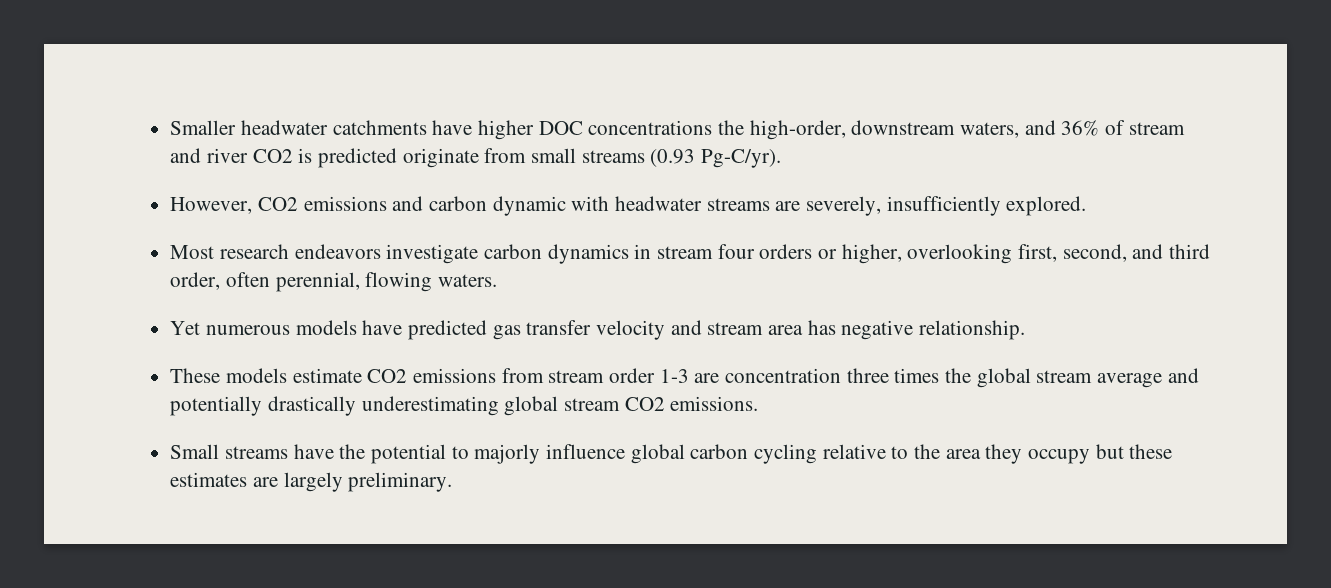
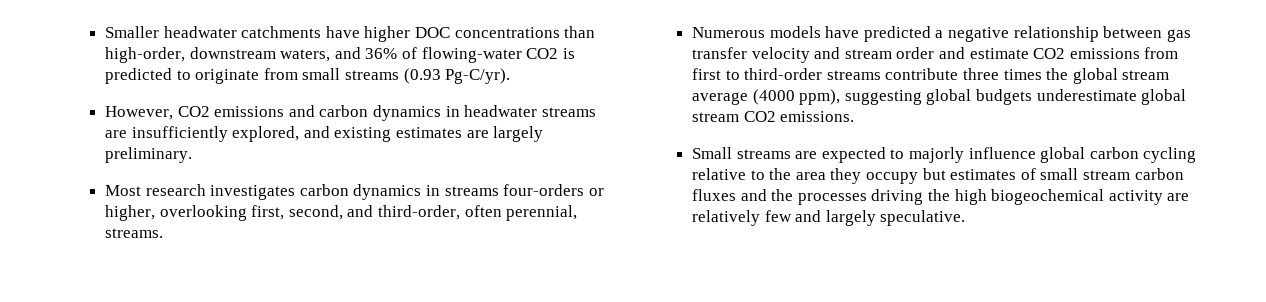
[718,120,745,135] the -> [564,26,596,38] than
[1128,122,1185,135] [170,148,249,163] stream and river -> [421,47,522,63] flowing-water
(398, 158) none -> [176,70,191,80] to
[492,196,610,216] dynamic with -> [373,105,460,121] dynamics in
[806,196,1087,216] severely, insufficiently explored. -> [131,126,544,142] [105,147,193,163] insufficiently explored, and existing estimates are largely preliminary.
[294,244,813,264] endeavors investigate carbon dynamics in stream four orders -> [210,184,585,200] investigates carbon dynamics in streams four-orders
[1169,244,1211,259] [170,272,498,292] [170,320,488,340] third order, often perennial, flowing waters. // Yet numerous models have predicted -> [378,205,578,221] [105,228,164,238] [692,26,1163,42] third-order, often perennial, streams. // Numerous models have predicted a negative relationship between
[768,320,1026,340] [170,368,842,383] area has negative relationship. // These models estimate CO2 emissions from stream order 1-3 are concentration -> [896,47,1179,59] [692,68,959,80] order and estimate CO2 emissions from first to third-order streams contribute
[1167,368,1199,383] [170,396,499,416] and potentially drastically underestimating -> [752,89,1137,105] (4000 ppm), suggesting global budgets underestimate
[293,444,447,464] have the potential -> [795,147,886,163] are expected
[1129,444,1173,459] [170,472,453,492] these estimates are largely preliminary. -> [950,168,1184,180] [692,189,1190,205] [692,210,966,226] estimates of small stream carbon fluxes and the processes driving the high biogeochemical activity are relatively few and largely speculative.

